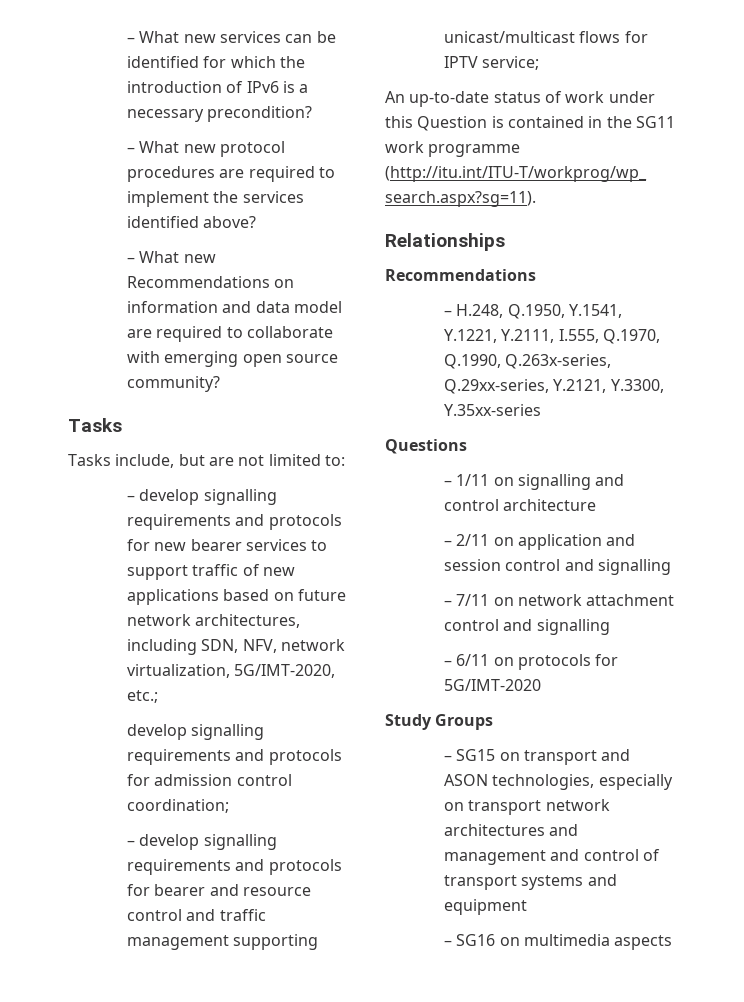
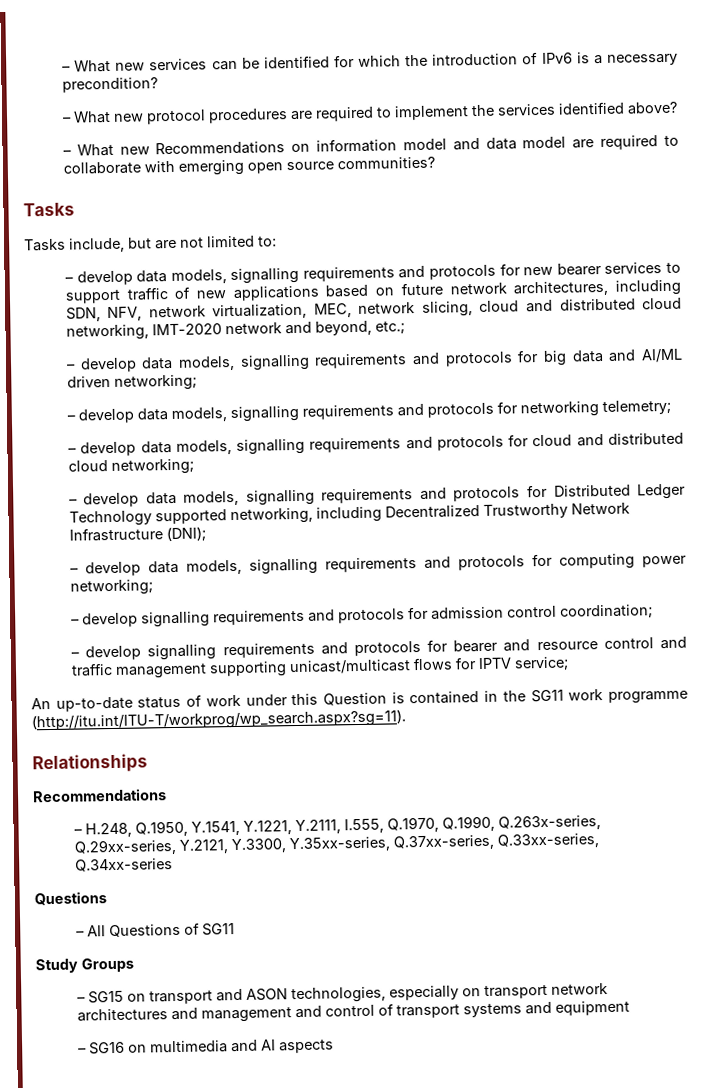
(219, 307) none -> [402,138,447,151] model
[127,376,221,392] community? -> [336,156,435,170] communities?
(200, 497) none -> [136,269,227,284] data models,
[234,664,336,678] [127,690,159,703] 5G/IMT-2020, etc.; // -> [313,297,682,318] [65,320,405,341] [66,348,683,373] [66,374,197,391] [66,399,671,424] [67,432,685,457] [67,458,194,475] [68,483,686,508] [68,502,630,527] [68,526,206,543] [69,553,687,577] [69,579,153,596] [70,618,80,625] MEC, network slicing, cloud and distributed cloud networking, IMT-2020 network and beyond, etc.; // – develop data models, signalling requirements and protocols for big data and AI/ML driven networking; // – develop data models, signalling requirements and protocols for networking telemetry; // – develop data models, signalling requirements and protocols for cloud and distributed cloud networking; // – develop data models, signalling requirements and protocols for Distributed Ledger Technology supported networking, including Decentralized Trustworthy Network Infrastructure (DNI); // – develop data models, signalling requirements and protocols for computing power networking; // –
[444,404,542,416] [385,439,467,454] [444,474,625,490] [444,499,597,511] [444,534,636,550] [444,559,672,575] [444,594,675,606] [444,619,610,635] [444,654,619,670] [444,679,542,691] Y.35xx-series // Questions // – 1/11 on signalling and control architecture // – 2/11 on application and session control and signalling // – 7/11 on network attachment control and signalling // – 6/11 on protocols for 5G/IMT-2020 -> [288,833,599,853] [74,858,173,872] [34,891,107,906] [75,922,235,938] Y.35xx-series, Q.37xx-series, Q.33xx-series, Q.34xx-series // Questions // – All Questions of SG11
(611, 940) none -> [230,1039,276,1053] and AI

